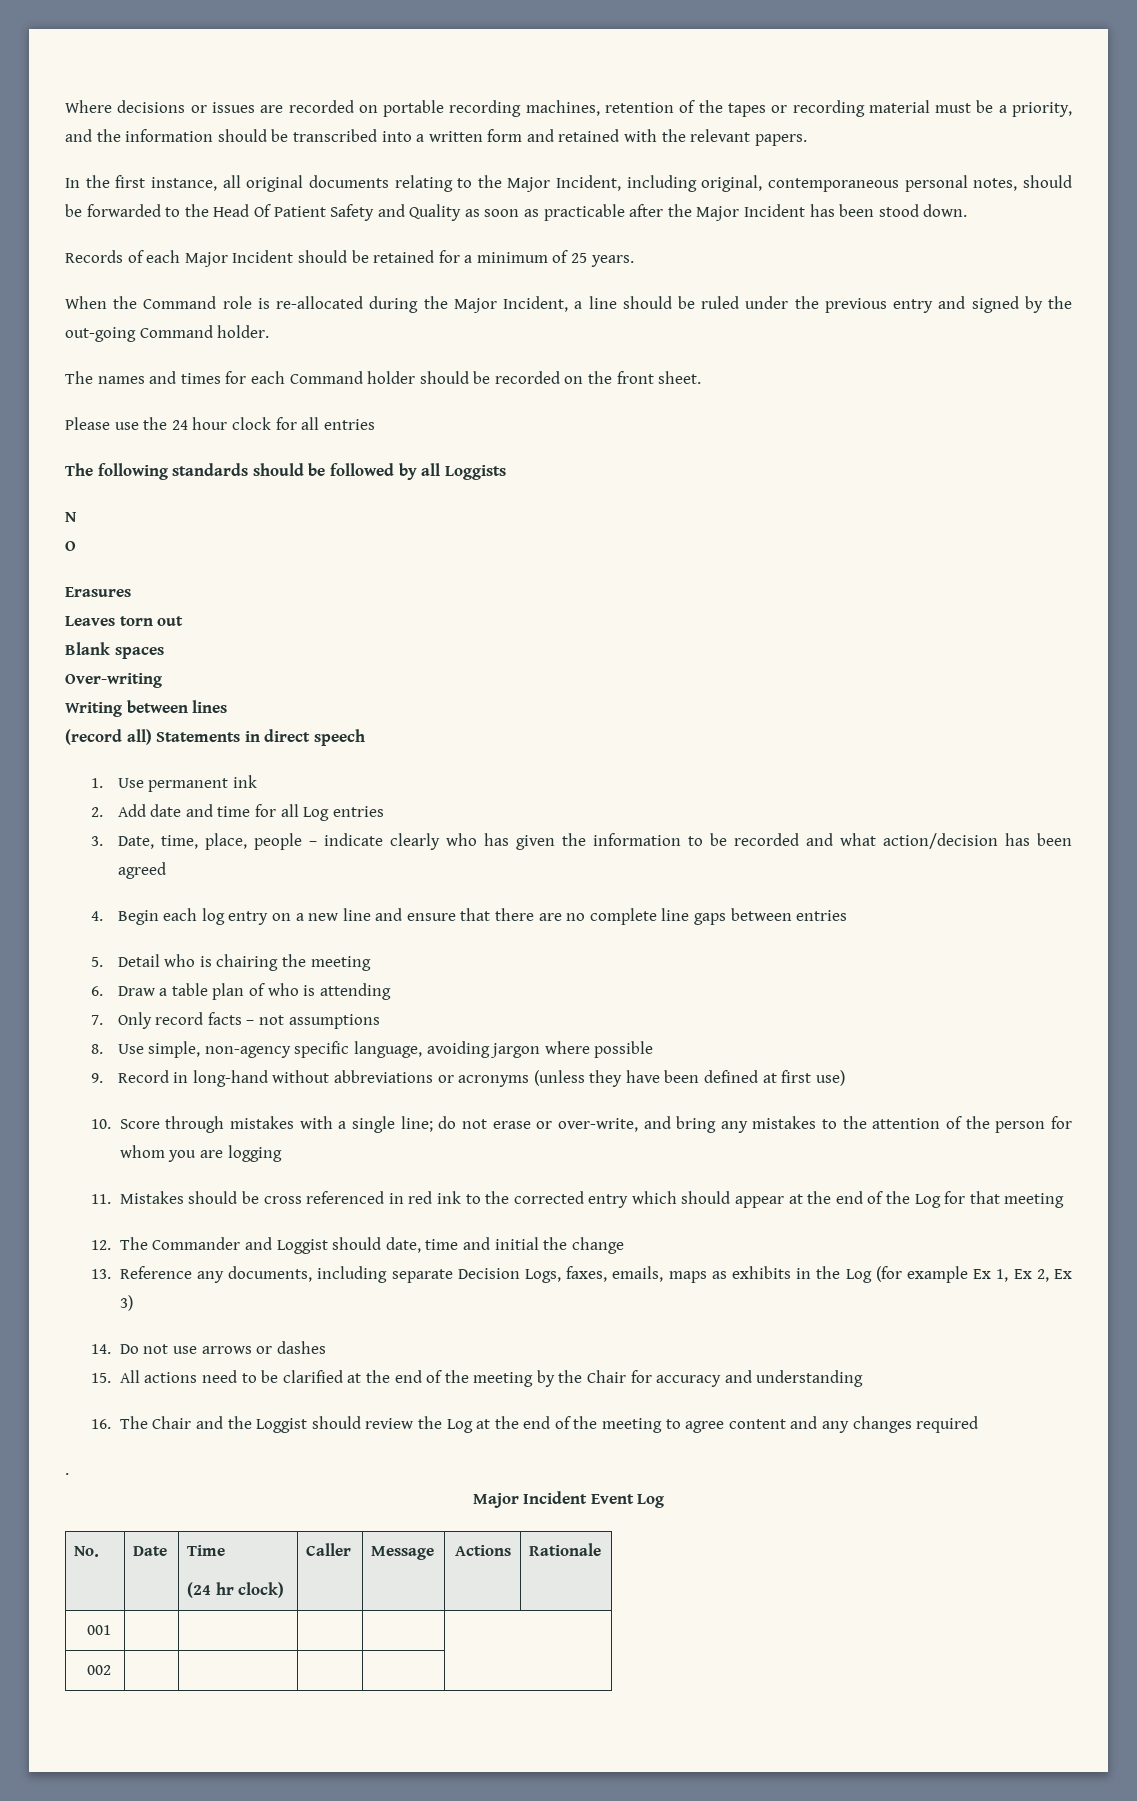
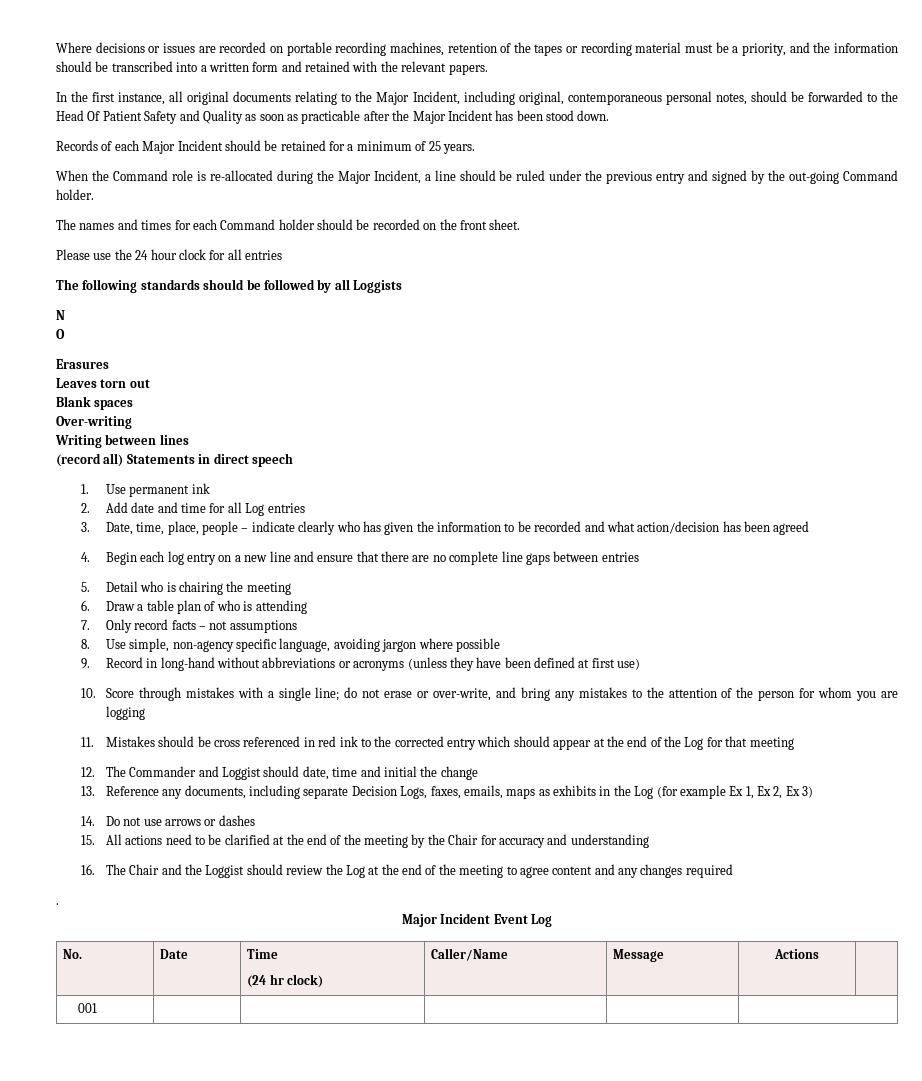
[306,1543,352,1556] Caller -> [431,948,509,961] Caller/Name
[529,1543,602,1556] Rationale -> (819, 954) none
[86,1665,111,1675] // 002 | | | | | -> (98, 1008) none

